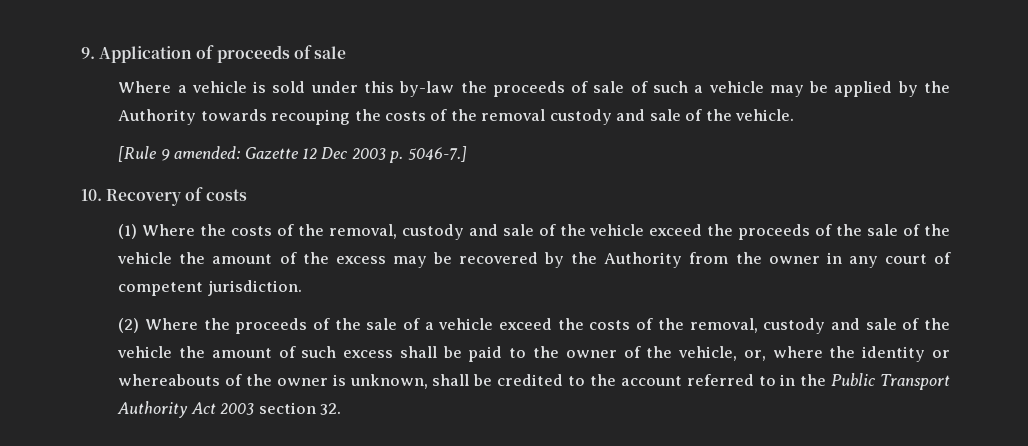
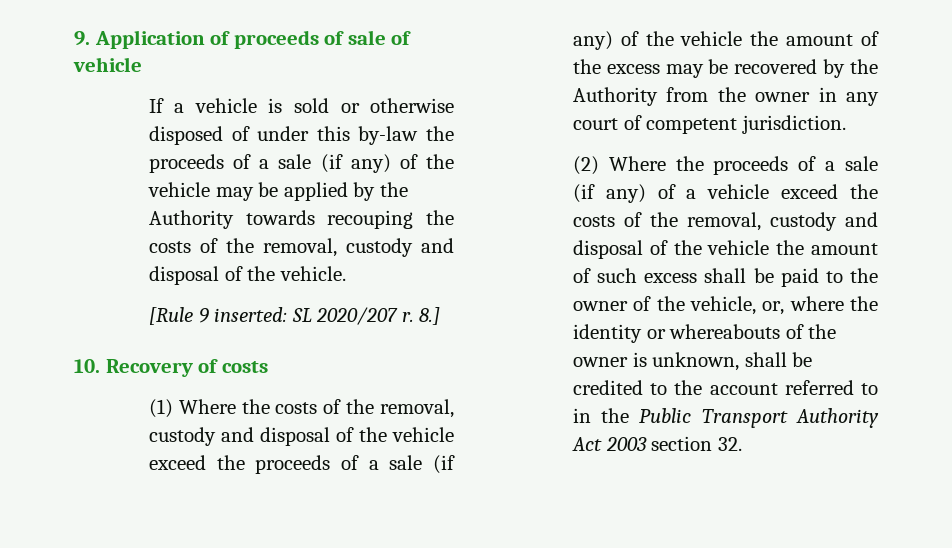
[118,81,172,93] // Where -> [391,31,412,45] [73,57,142,72] [148,98,164,113] of vehicle // If
(306, 87) none -> [340,98,455,113] [148,126,250,145] or otherwise disposed of
[593,81,704,93] sale of such a -> [259,154,454,173] a sale (if any) of the
[481,109,681,125] removal custody and sale -> [262,238,455,257] [148,266,219,285] removal, custody and disposal
[174,146,467,163] amended: Gazette 12 Dec 2003 p. 5046-7.] -> [214,307,441,325] inserted: SL 2020/207 r. 8.]
[502,224,534,236] sale -> [259,427,330,446] disposal
[836,224,899,236] the sale -> [368,455,455,474] [572,31,613,50] a sale (if any)
[334,318,398,330] the sale -> [825,156,878,171] [572,184,646,203] a sale (if any)
[865,318,897,330] sale -> [572,240,643,259] disposal

